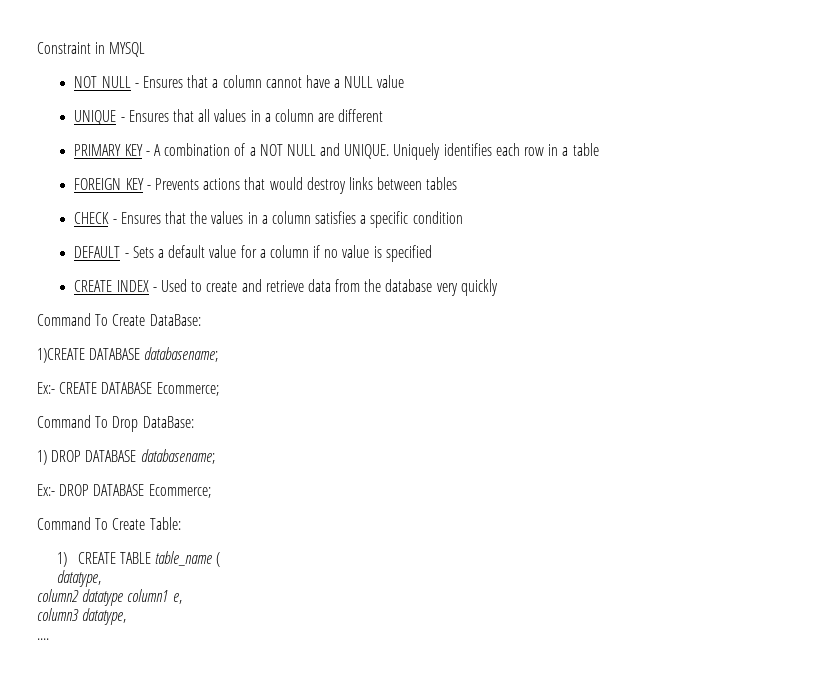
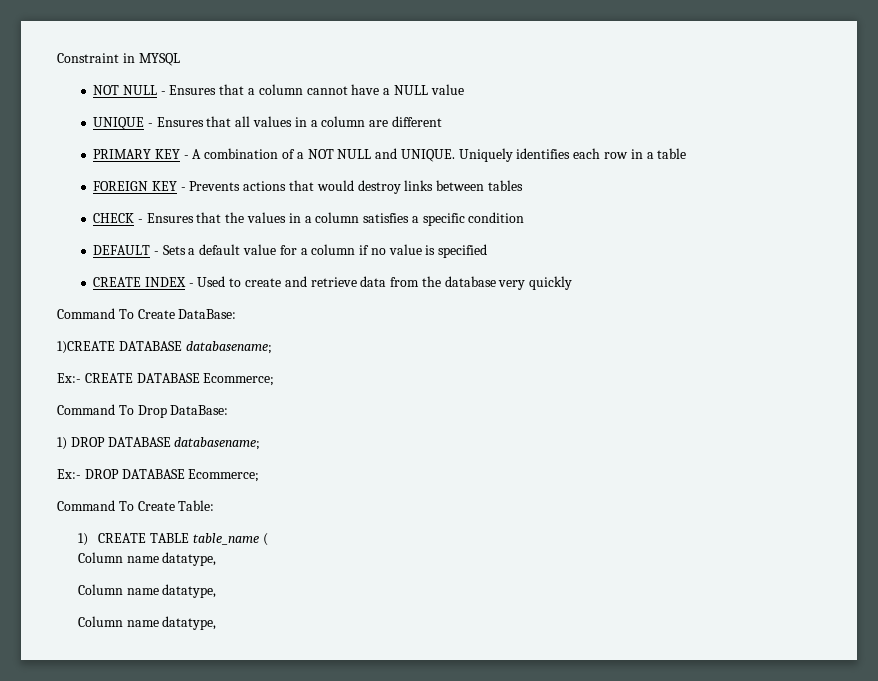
[57,570,102,587] [37,589,182,606] [37,608,127,625] [37,638,49,640] datatype, // column2 datatype column1 e, // column3 datatype, // .... -> [77,552,217,566] [77,584,217,598] [77,616,217,630] Column name datatype, // Column name datatype, // Column name datatype,

